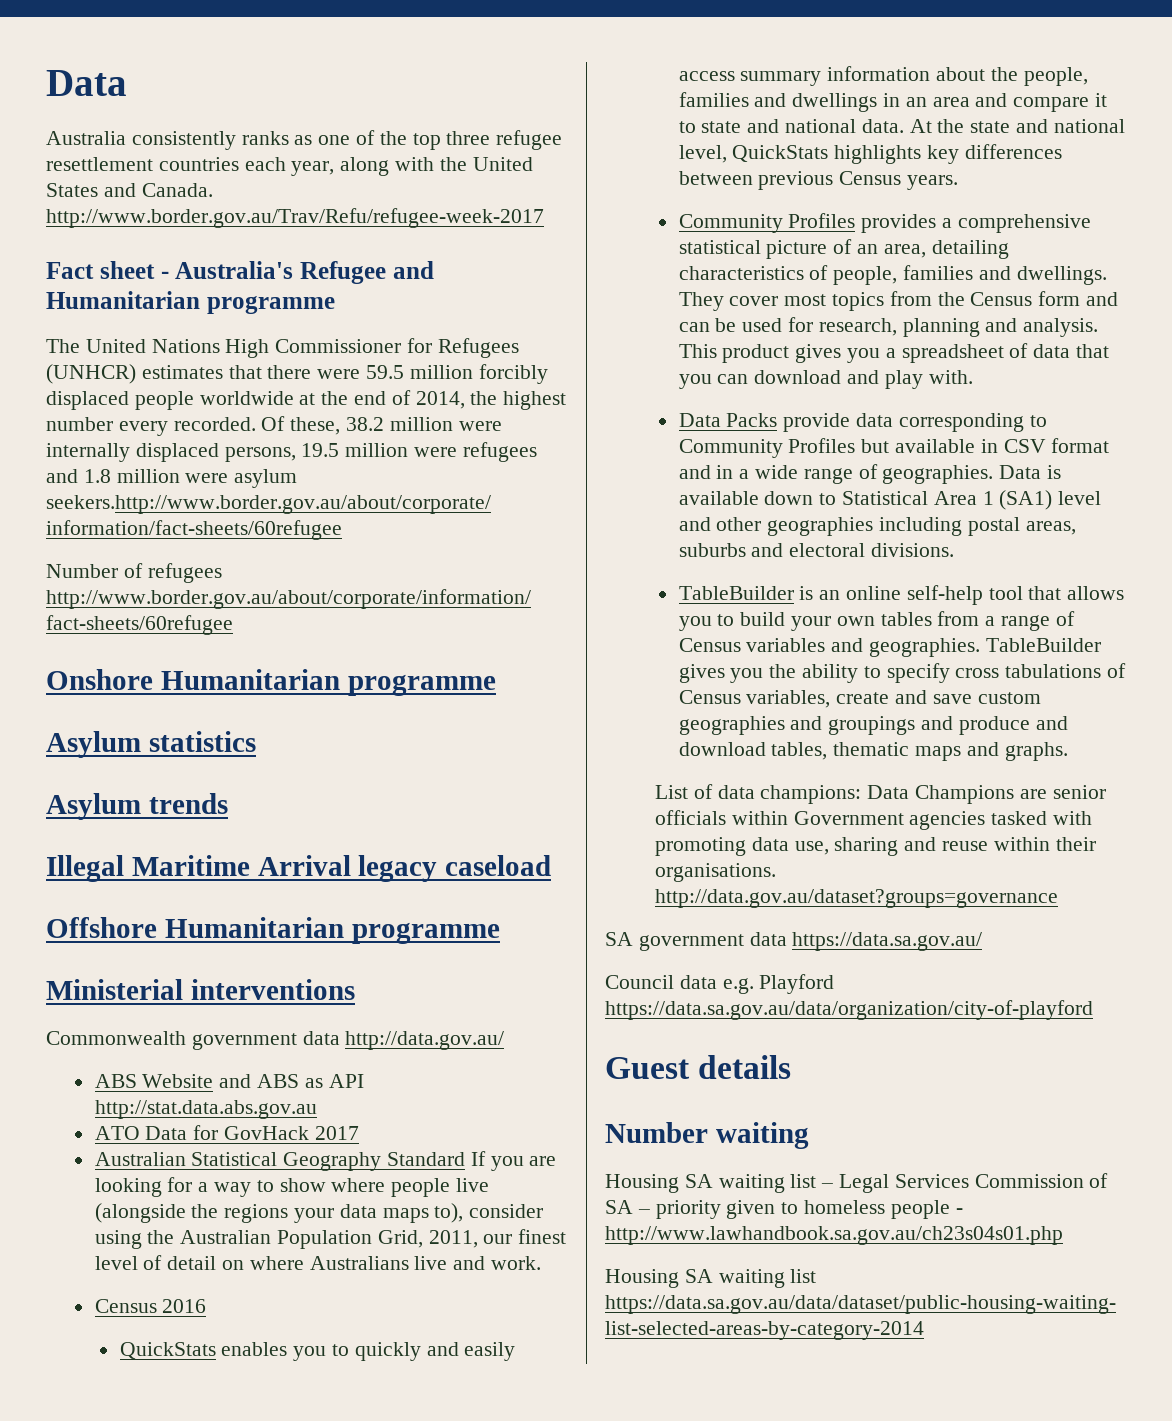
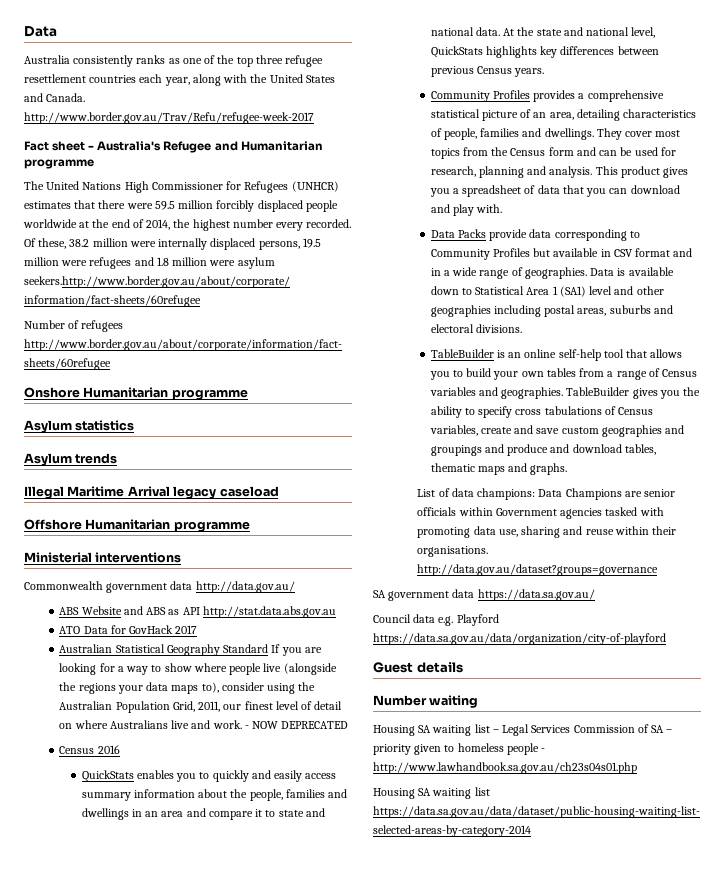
(542, 1263) none -> [244,721,349,729] - NOW DEPRECATED

